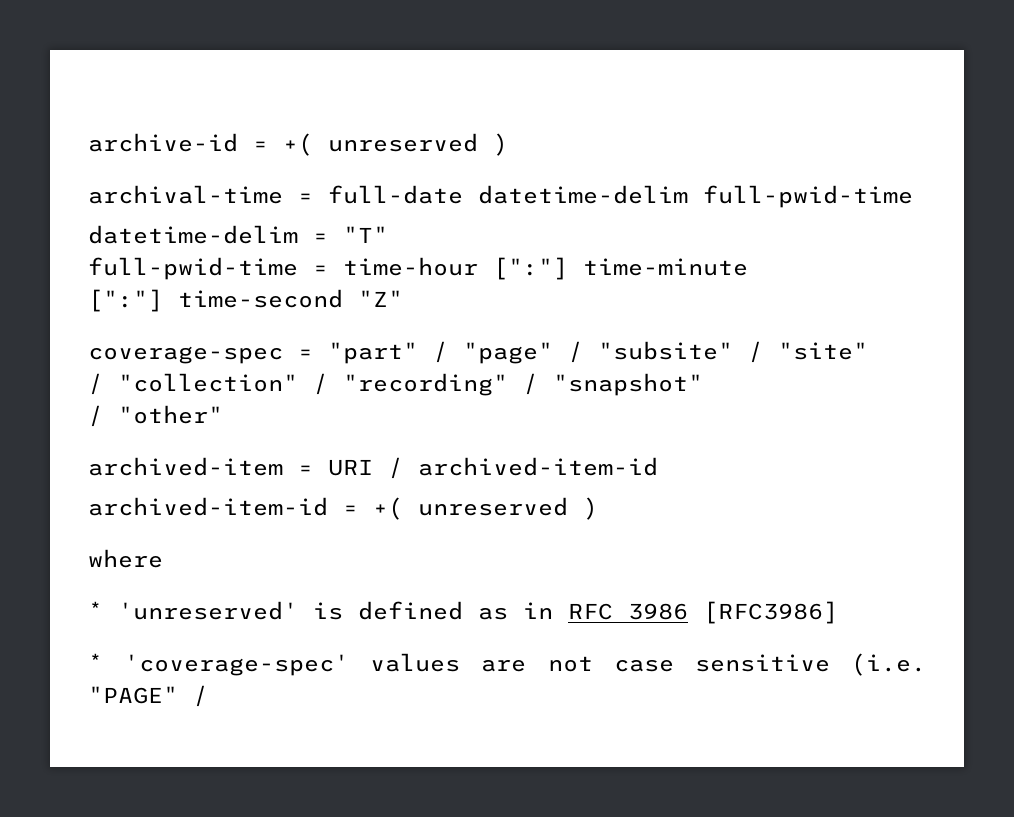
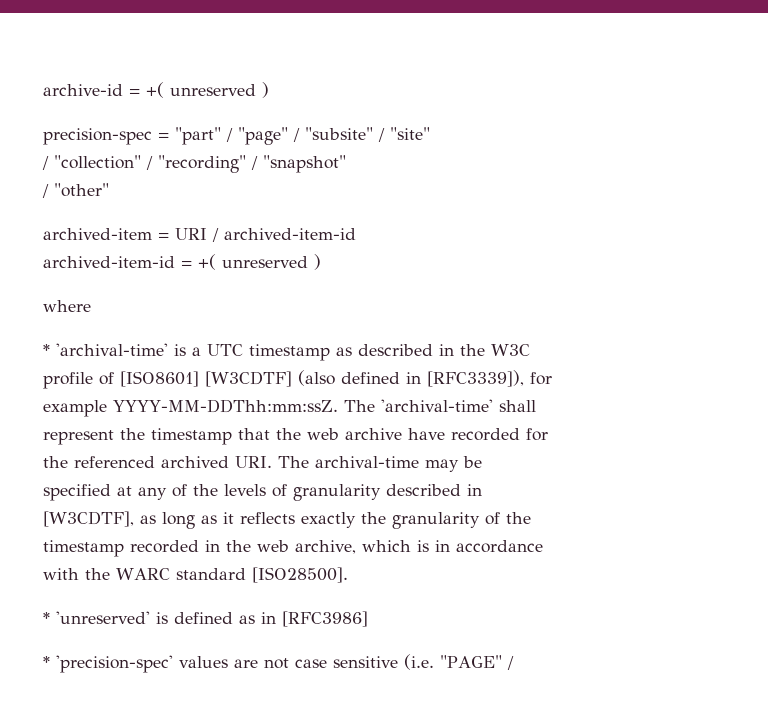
[88,185,913,208] [88,225,388,244] [88,257,748,280] [88,289,403,312] [88,346,283,364] archival-time = full-date datetime-delim full-pwid-time // datetime-delim = "T" // full-pwid-time = time-hour [":"] time-minute // [":"] time-second "Z" // coverage-spec -> [43,128,152,145] precision-spec
(163, 558) none -> [43,343,530,361] [43,370,552,389] [43,399,536,417] [43,428,548,445] [43,456,482,472] [43,484,482,501] [43,511,531,529] [43,540,543,557] [43,567,348,583] // * 'archival-time' is a UTC timestamp as described in the W3C // profile of [ISO8601] [W3CDTF] (also defined in [RFC3339]), for // example YYYY-MM-DDThh:mm:ssZ. The 'archival-time' shall // represent the timestamp that the web archive have recorded for // the referenced archived URI. The archival-time may be // specified at any of the levels of granularity described in // [W3CDTF], as long as it reflects exactly the granularity of the // timestamp recorded in the web archive, which is in accordance // with the WARC standard [ISO28500].
[568,603,688,620] RFC 3986 -> (276, 618) none
[124,654,350,676] 'coverage-spec' -> [56,655,173,673] 'precision-spec'

